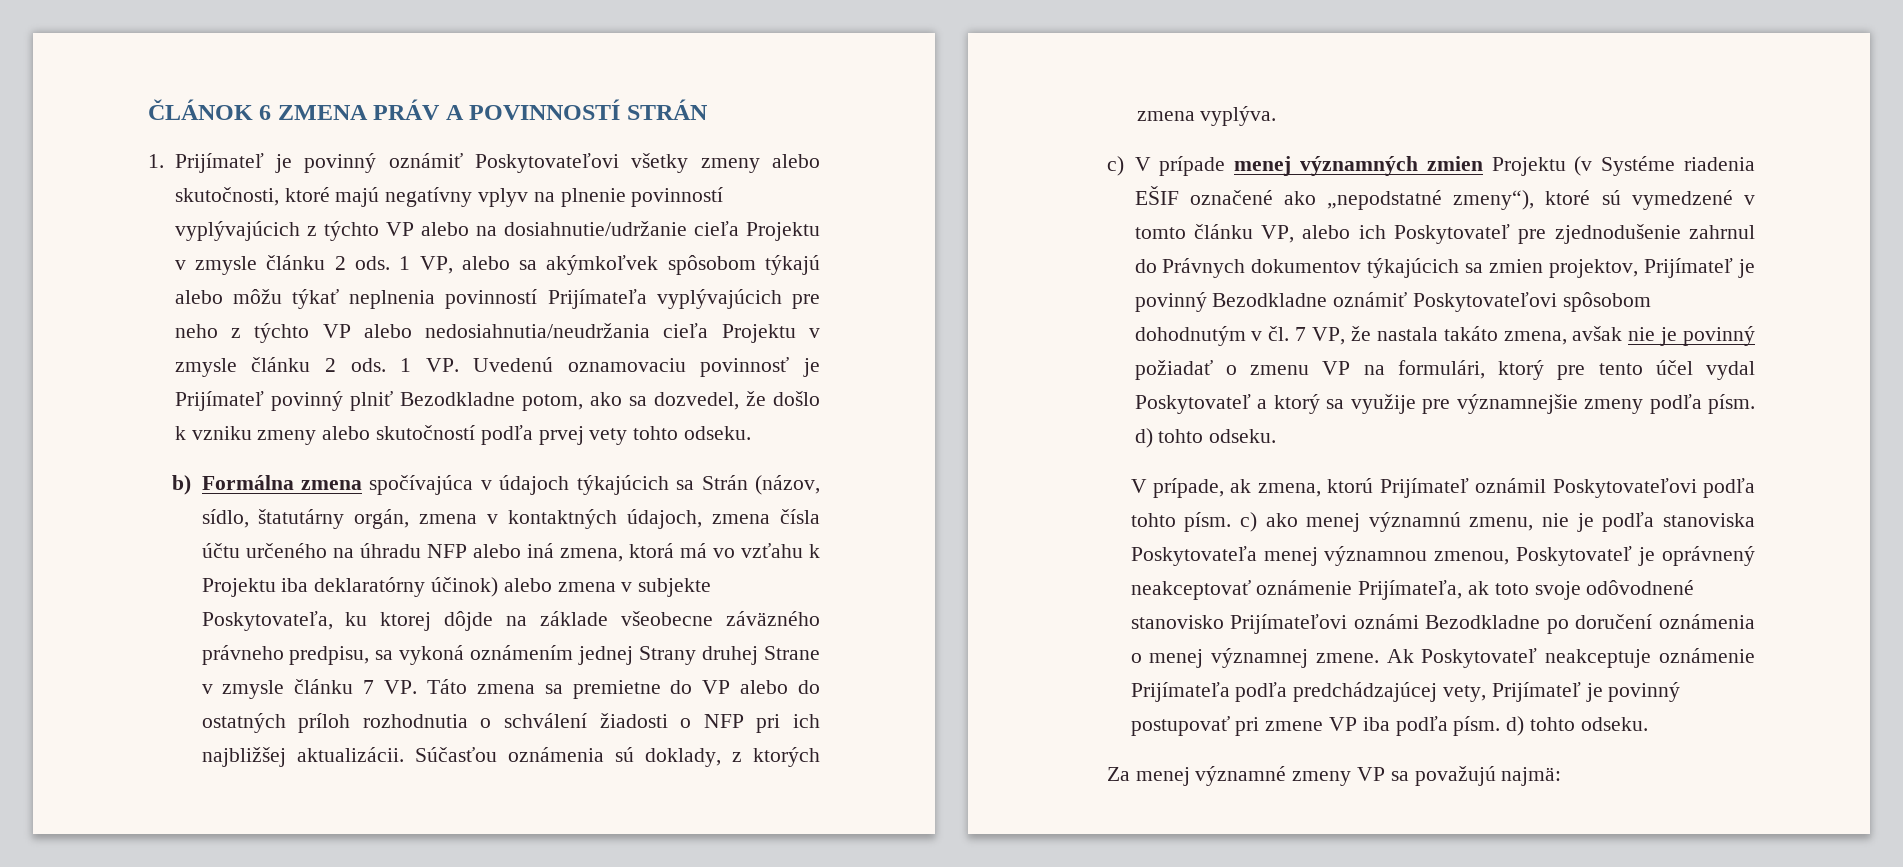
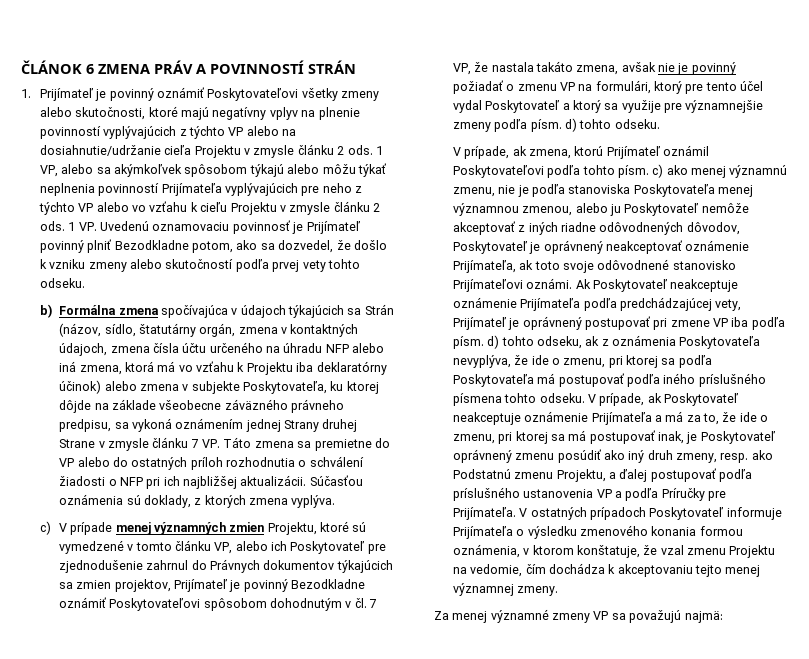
[425,323,709,338] nedosiahnutia/neudržania cieľa -> [132,201,228,212] vo vzťahu k cieľu
[1491,156,1755,176] [1134,186,1535,210] Projektu (v Systéme riadenia EŠIF označené ako „nepodstatné zmeny“), -> [267,522,317,535] Projektu,
(1510, 558) none -> [575,203,749,216] [452,221,740,235] alebo ju Poskytovateľ nemôže akceptovať z iných riadne odôvodnených dôvodov,
[1353,614,1755,634] [1130,648,1379,668] oznámi Bezodkladne po doručení oznámenia o menej významnej zmene. -> [526,278,573,289] oznámi.
[1608,682,1681,702] povinný -> [522,316,582,330] oprávnený
[1580,717,1648,731] odseku. -> [536,335,761,349] [452,355,712,368] [452,373,766,387] [452,393,739,406] [452,411,769,425] [452,430,775,444] [452,449,773,463] [452,468,753,482] [452,487,727,501] [452,507,782,520] [452,525,743,539] [452,544,776,558] [452,563,761,577] [452,583,559,596] odseku, ak z oznámenia Poskytovateľa nevyplýva, že ide o zmenu, pri ktorej sa podľa Poskytovateľa má postupovať podľa iného príslušného písmena tohto odseku. V prípade, ak Poskytovateľ neakceptuje oznámenie Prijímateľa a má za to, že ide o zmenu, pri ktorej sa má postupovať inak, je Poskytovateľ oprávnený zmenu posúdiť ako iný druh zmeny, resp. ako Podstatnú zmenu Projektu, a ďalej postupovať podľa príslušného ustanovenia VP a podľa Príručky pre Prijímateľa. V ostatných prípadoch Poskytovateľ informuje Prijímateľa o výsledku zmenového konania formou oznámenia, v ktorom konštatuje, že vzal zmenu Projektu na vedomie, čím dochádza k akceptovaniu tejto menej významnej zmeny.

